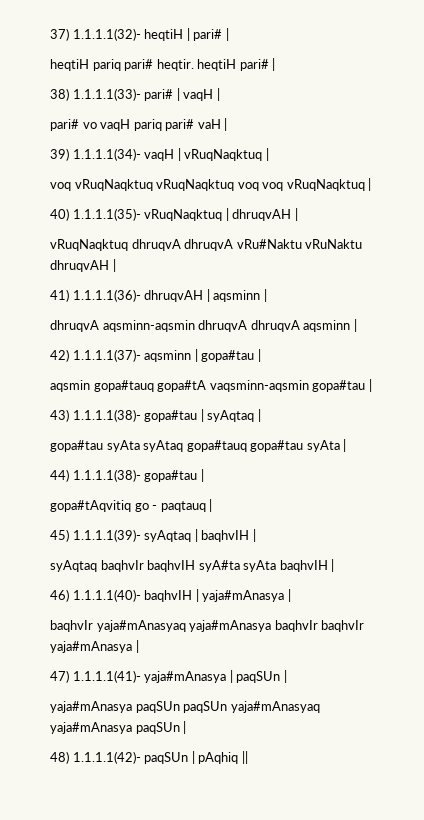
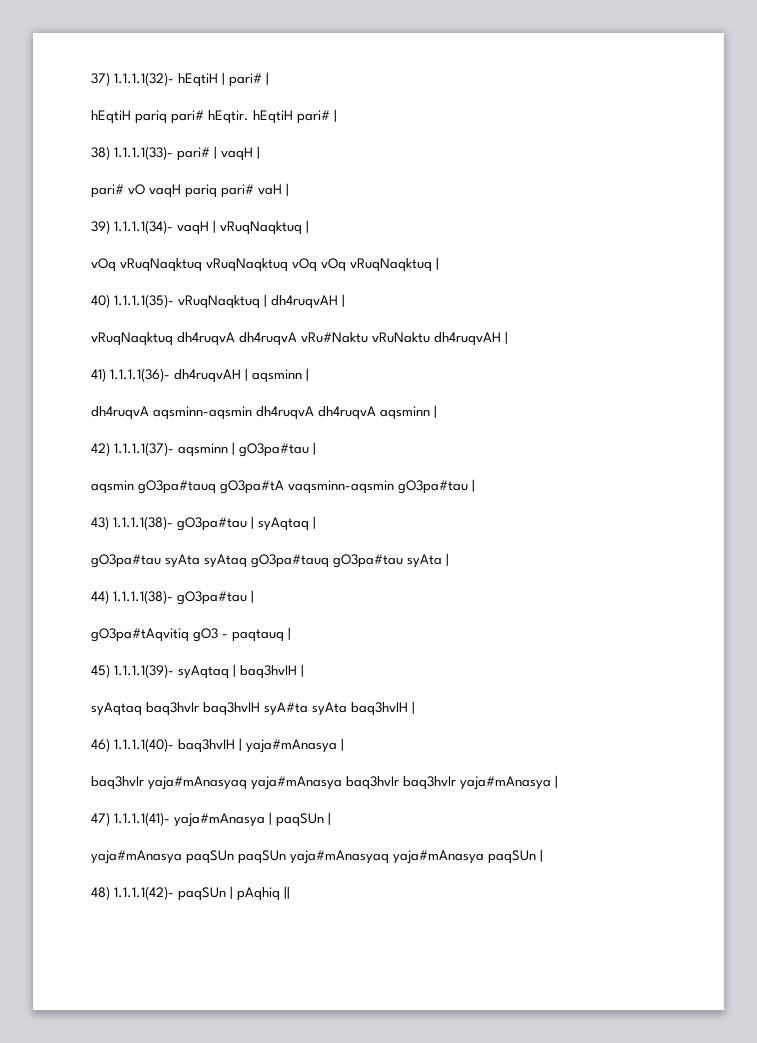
[144,29,184,41] heqtiH -> [178,73,218,87] hEqtiH
[50,59,237,71] heqtiH pariq pari# heqtir. heqtiH -> [91,110,293,124] hEqtiH pariq pari# hEqtir. hEqtiH
[82,122,97,129] vo -> [128,184,145,195] vO
[50,182,71,191] voq -> [91,258,116,272] vOq
[237,182,284,191] voq voq -> [292,258,346,272] vOq vOq
[232,209,292,221] dhruqvAH -> [271,295,338,309] dh4ruqvAH
[131,239,234,251] dhruqvA dhruqvA -> [177,332,297,346] dh4ruqvA dh4ruqvA
[50,260,109,272] dhruqvAH -> [434,332,501,346] dh4ruqvAH
[144,290,204,302] dhruqvAH -> [174,369,241,383] dh4ruqvAH
[50,320,300,332] dhruqvA aqsminn-aqsmin dhruqvA dhruqvA -> [91,406,376,420] dh4ruqvA aqsminn-aqsmin dh4ruqvA dh4ruqvA
[201,350,255,362] gopa#tau -> [239,443,309,457] gO3pa#tau
[93,380,366,392] gopa#tauq gopa#tA vaqsminn-aqsmin gopa#tau -> [138,480,468,494] gO3pa#tauq gO3pa#tA vaqsminn-aqsmin gO3pa#tau
[144,410,198,422] gopa#tau -> [177,517,247,531] gO3pa#tau
[50,440,103,452] gopa#tau -> [91,554,161,568] gO3pa#tau
[186,440,304,452] gopa#tauq gopa#tau -> [251,554,403,568] gO3pa#tauq gO3pa#tau
[144,469,204,482] [50,500,149,512] gopa#tau | // gopa#tAqvitiq go -> [177,590,254,605] [91,628,218,642] gO3pa#tau | // gO3pa#tAqvitiq gO3
[201,530,250,542] baqhvIH -> [240,665,297,679] baq3hvIH
[100,560,196,572] baqhvIr baqhvIH -> [146,702,260,716] baq3hvIr baq3hvIH
[279,560,328,572] baqhvIH -> [351,702,408,716] baq3hvIH
[144,590,193,602] baqhvIH -> [178,739,235,753] baq3hvIH
[50,620,365,632] baqhvIr yaja#mAnasyaq yaja#mAnasya baqhvIr baqhvIr -> [91,776,456,790] baq3hvIr yaja#mAnasyaq yaja#mAnasya baq3hvIr baq3hvIr

